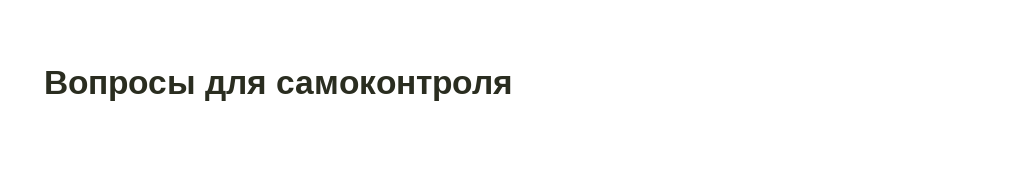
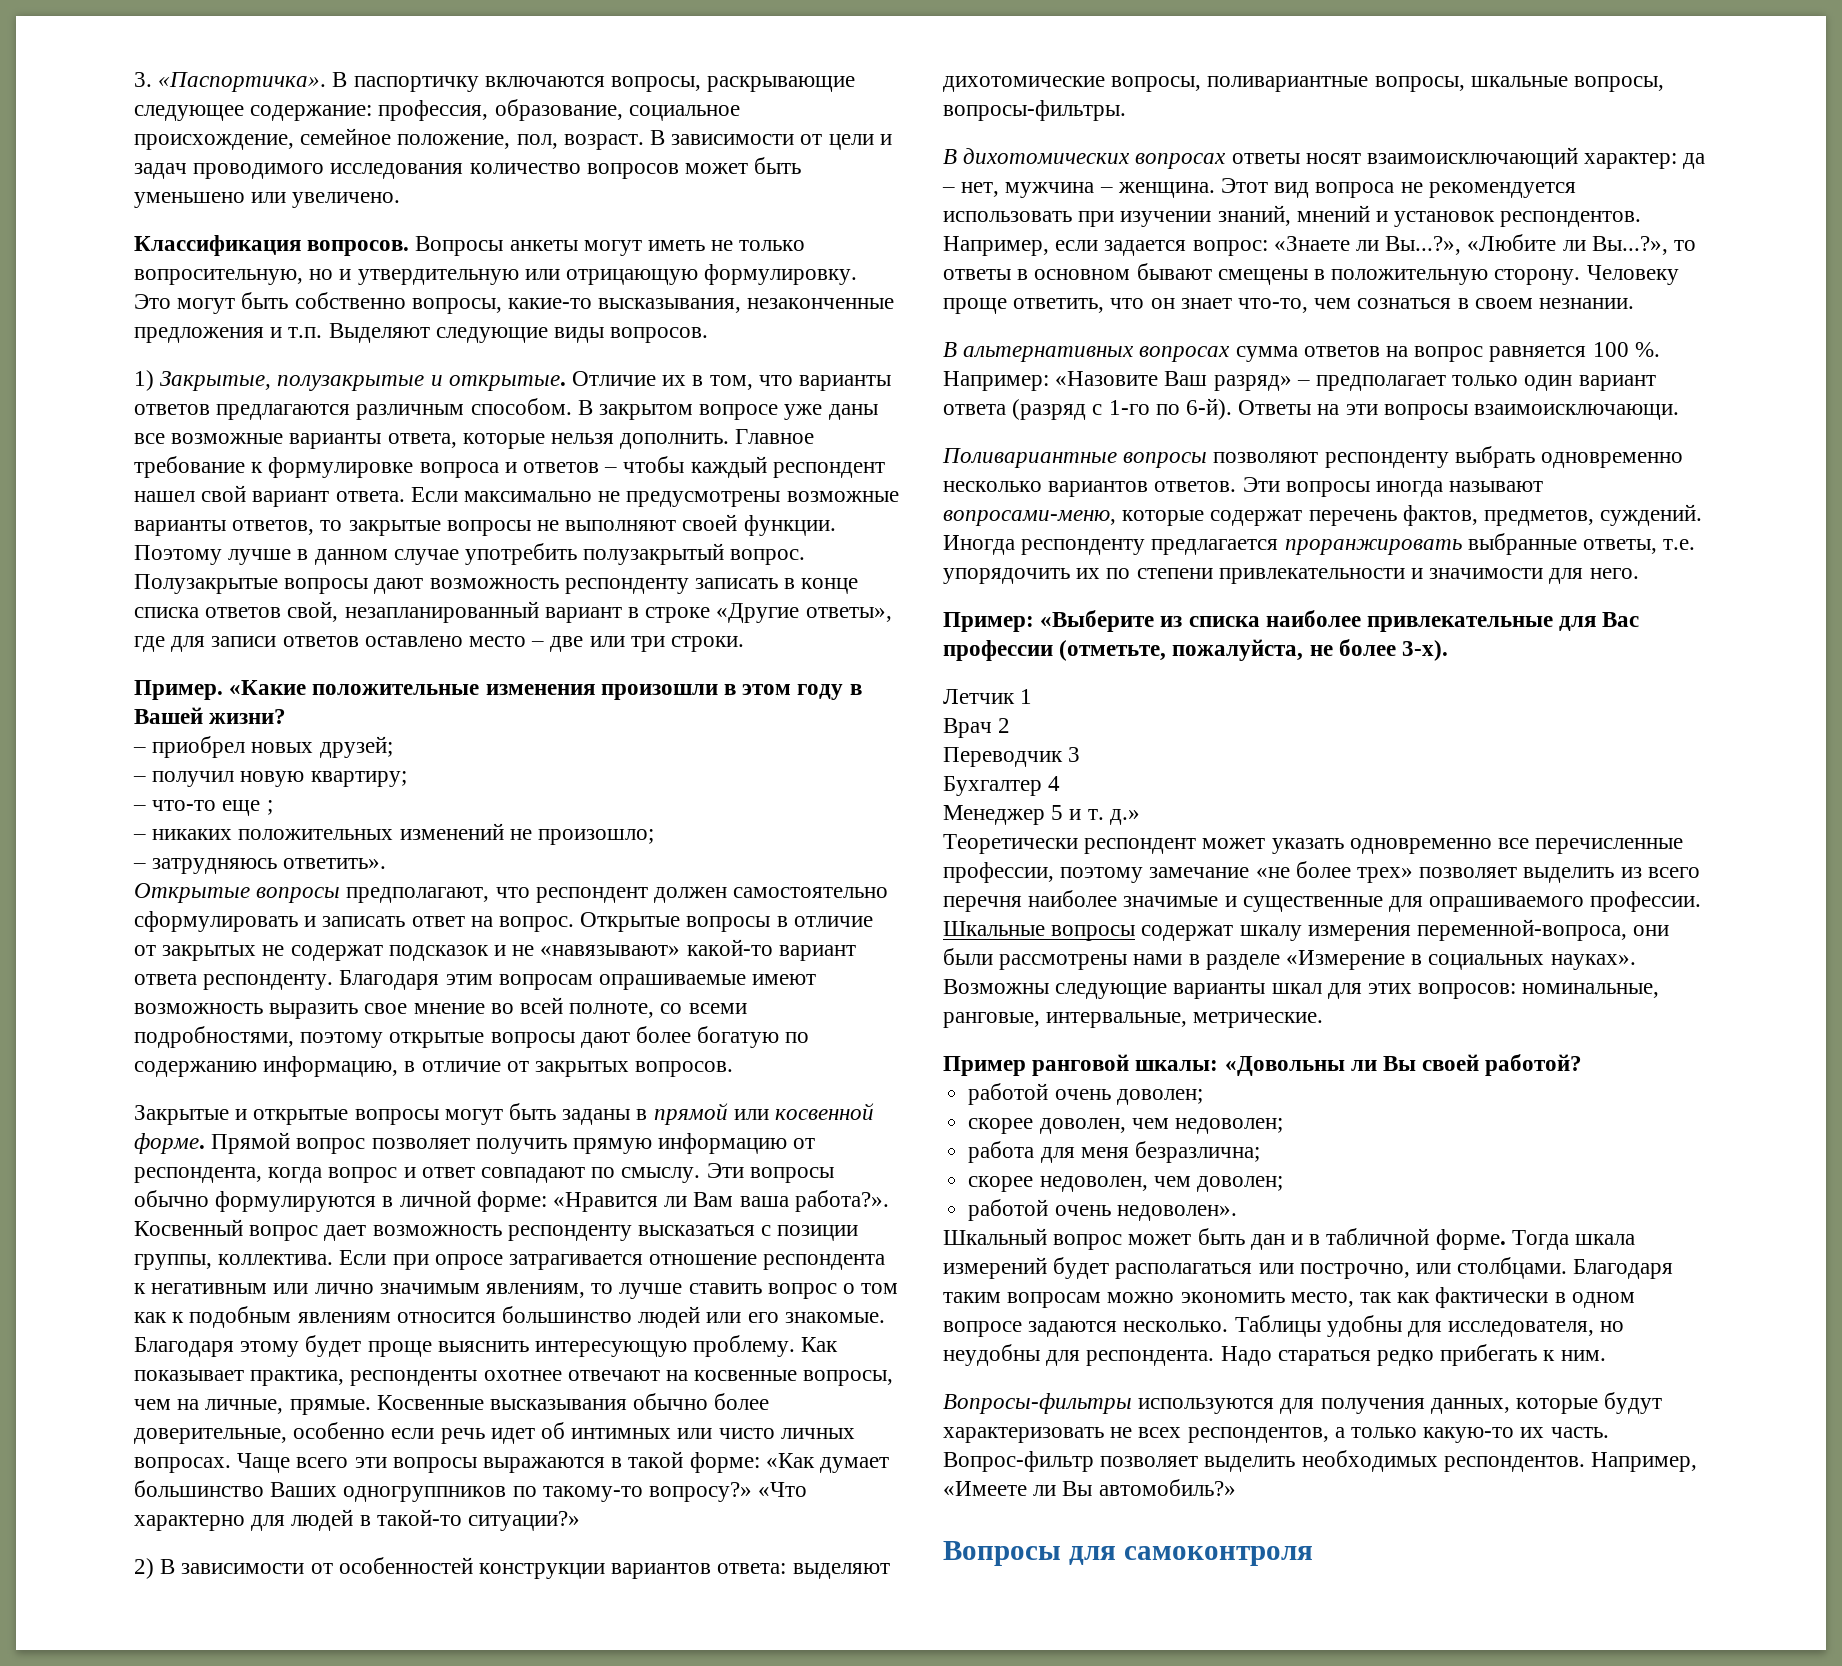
(44, 86) none -> [134,72,856,92] [134,99,740,121] [134,128,892,150] [134,157,802,179] [134,192,401,208] [134,235,806,256] [134,264,858,285] [134,292,895,314] [134,323,709,343] [134,370,892,391] [134,398,878,420] [134,429,815,449] [134,456,885,478] [134,485,899,507] [134,514,836,536] [134,543,806,565] [134,574,859,594] [134,601,892,623] [134,636,745,652] [134,680,862,700] [134,707,287,724] [133,736,393,758] [133,771,407,787] [133,800,273,816] [133,823,655,845] [133,858,387,874] [134,883,889,903] [134,911,873,932] [134,939,856,961] [134,970,817,990] [134,997,747,1019] [134,1026,810,1048] [134,1056,734,1077] [134,1103,875,1125] [134,1132,816,1154] [134,1163,834,1183] [134,1190,889,1212] [134,1219,859,1241] [134,1250,886,1270] [134,1283,899,1299] [134,1306,885,1328] [134,1335,839,1357] [134,1370,894,1386] [134,1393,770,1415] [134,1422,855,1444] [134,1451,890,1473] [134,1480,808,1502] [134,1509,581,1531] [134,1557,890,1579] [943,76,1665,92] [943,100,1126,121] [943,147,1706,169] [942,178,1576,198] [943,205,1642,227] [943,234,1697,256] [943,263,1679,285] [943,298,1635,314] [943,342,1660,362] [943,371,1656,391] [943,398,1680,420] [942,446,1684,468] [943,477,1544,497] [943,504,1703,526] [943,533,1696,555] [943,568,1639,584] [943,610,1640,632] [943,639,1449,661] [943,689,1033,704] [943,718,1011,738] [943,747,1081,767] [943,776,1061,796] [943,805,1140,825] [943,834,1684,854] [943,861,1700,883] [943,890,1702,912] [943,919,1670,941] [943,948,1636,970] [943,979,1660,999] [943,1012,1324,1028] [943,1054,1583,1076] [968,1083,1203,1105] [968,1118,1283,1134] [968,1141,1260,1163] [968,1176,1283,1192] [968,1199,1237,1221] [943,1228,1636,1250] [943,1257,1674,1279] [943,1287,1635,1308] [943,1315,1625,1337] [943,1344,1606,1366] [943,1392,1663,1414] [943,1427,1609,1443] [943,1450,1698,1472] [943,1479,1236,1496] 3. «Паспортичка». В паспортичку включаются вопросы, раскрывающие следующее содержание: профессия, образование, социальное происхождение, семейное положение, пол, возраст. В зависимости от цели и задач проводимого исследования количество вопросов может быть уменьшено или увеличено. // Классификация вопросов. Вопросы анкеты могут иметь не только вопросительную, но и утвердительную или отрицающую формулировку. Это могут быть собственно вопросы, какие-то высказывания, незаконченные предложения и т.п. Выделяют следующие виды вопросов. // 1) Закрытые, полузакрытые и открытые. Отличие их в том, что варианты ответов предлагаются различным способом. В закрытом вопросе уже даны все возможные варианты ответа, которые нельзя дополнить. Главное требование к формулировке вопроса и ответов – чтобы каждый респондент нашел свой вариант ответа. Если максимально не предусмотрены возможные варианты ответов, то закрытые вопросы не выполняют своей функции. Поэтому лучше в данном случае употребить полузакрытый вопрос. Полузакрытые вопросы дают возможность респонденту записать в конце списка ответов свой, незапланированный вариант в строке «Другие ответы», где для записи ответов оставлено место – две или три строки. // Пример. «Какие положительные изменения произошли в этом году в Вашей жизни? // – приобрел новых друзей; // – получил новую квартиру; // – что-то еще ; // – никаких положительных изменений не произошло; // – затрудняюсь ответить». // Открытые вопросы предполагают, что респондент должен самостоятельно сформулировать и записать ответ на вопрос. Открытые вопросы в отличие от закрытых не содержат подсказок и не «навязывают» какой-то вариант ответа респонденту. Благодаря этим вопросам опрашиваемые имеют возможность выразить свое мнение во всей полноте, со всеми подробностями, поэтому открытые вопросы дают более богатую по содержанию информацию, в отличие от закрытых вопросов. // Закрытые и открытые вопросы могут быть заданы в прямой или косвенной форме. Прямой вопрос позволяет получить прямую информацию от респондента, когда вопрос и ответ совпадают по смыслу. Эти вопросы обычно формулируются в личной форме: «Нравится ли Вам ваша работа?». Косвенный вопрос дает возможность респонденту высказаться с позиции группы, коллектива. Если при опросе затрагивается отношение респондента к негативным или лично значимым явлениям, то лучше ставить вопрос о том как к подобным явлениям относится большинство людей или его знакомые. Благодаря этому будет проще выяснить интересующую проблему. Как показывает практика, респонденты охотнее отвечают на косвенные вопросы, чем на личные, прямые. Косвенные высказывания обычно более доверительные, особенно если речь идет об интимных или чисто личных вопросах. Чаще всего эти вопросы выражаются в такой форме: «Как думает большинство Ваших одногруппников по такому-то вопросу?» «Что характерно для людей в такой-то ситуации?» // 2) В зависимости от особенностей конструкции вариантов ответа: выделяют дихотомические вопросы, поливариантные вопросы, шкальные вопросы, вопросы-фильтры. // В дихотомических вопросах ответы носят взаимоисключающий характер: да – нет, мужчина – женщина. Этот вид вопроса не рекомендуется использовать при изучении знаний, мнений и установок респондентов. Например, если задается вопрос: «Знаете ли Вы...?», «Любите ли Вы...?», то ответы в основном бывают смещены в положительную сторону. Человеку проще ответить, что он знает что-то, чем сознаться в своем незнании. // В альтернативных вопросах сумма ответов на вопрос равняется 100 %. Например: «Назовите Ваш разряд» – предполагает только один вариант ответа (разряд с 1-го по 6-й). Ответы на эти вопросы взаимоисключающи. // Поливариантные вопросы позволяют респонденту выбрать одновременно несколько вариантов ответов. Эти вопросы иногда называют вопросами-меню, которые содержат перечень фактов, предметов, суждений. Иногда респонденту предлагается проранжировать выбранные ответы, т.е. упорядочить их по степени привлекательности и значимости для него. // Пример: «Выберите из списка наиболее привлекательные для Вас профессии (отметьте, пожалуйста, не более 3-х). // Летчик 1 // Врач 2 // Переводчик 3 // Бухгалтер 4 // Менеджер 5 и т. д.» // Теоретически респондент может указать одновременно все перечисленные профессии, поэтому замечание «не более трех» позволяет выделить из всего перечня наиболее значимые и существенные для опрашиваемого профессии. Шкальные вопросы содержат шкалу измерения переменной-вопроса, они были рассмотрены нами в разделе «Измерение в социальных науках». Возможны следующие варианты шкал для этих вопросов: номинальные, ранговые, интервальные, метрические. // Пример ранговой шкалы: «Довольны ли Вы своей работой? // работой очень доволен; // скорее доволен, чем недоволен; // работа для меня безразлична; // скорее недоволен, чем доволен; // работой очень недоволен». // Шкальный вопрос может быть дан и в табличной форме. Тогда шкала измерений будет располагаться или построчно, или столбцами. Благодаря таким вопросам можно экономить место, так как фактически в одном вопросе задаются несколько. Таблицы удобны для исследователя, но неудобны для респондента. Надо стараться редко прибегать к ним. // Вопросы-фильтры используются для получения данных, которые будут характеризовать не всех респондентов, а только какую-то их часть. Вопрос-фильтр позволяет выделить необходимых респондентов. Например, «Имеете ли Вы автомобиль?» //

